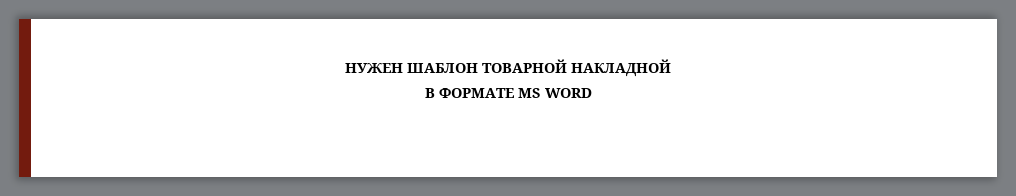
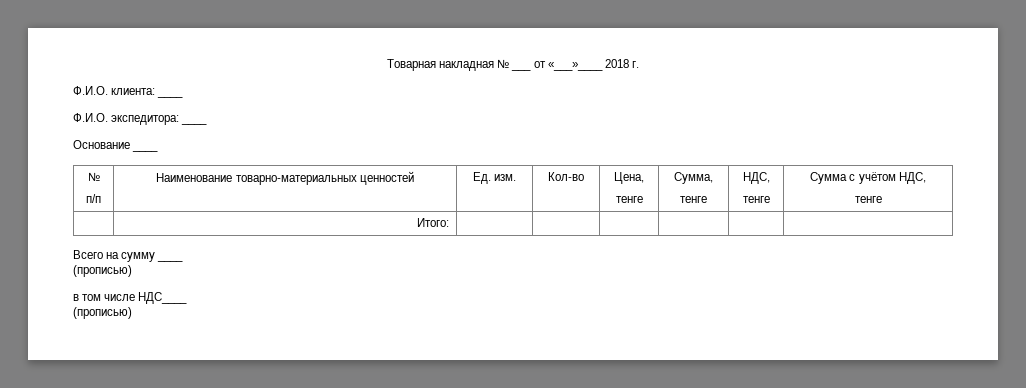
[345,59,671,77] [424,88,592,98] НУЖЕН ШАБЛОН ТОВАРНОЙ НАКЛАДНОЙ // В ФОРМАТЕ MS WORD -> [387,59,510,71] [511,68,532,71] [533,59,639,71] [73,86,156,95] [157,95,184,98] [73,113,208,125] [73,140,130,149] [132,149,159,152] [87,172,100,181] [86,194,101,203] [156,171,414,185] [472,172,517,184] [548,172,584,181] [614,172,644,184] [615,196,643,203] [674,172,713,184] [680,196,707,203] [742,172,770,184] [742,196,770,203] [810,172,926,184] [854,196,882,203] [416,218,449,227] [73,250,184,262] [73,265,132,277] [73,292,188,304] [73,307,132,319] Товарная накладная № ___ от «___»____ 2018 г. // Ф.И.О. клиента: ____ // Ф.И.О. экспедитора: ____ // Основание ____ // № // п/п | Наименование товарно-материальных ценностей | Ед. изм. | Кол-во | Цена, // тенге | Сумма, // тенге | НДС, // тенге | Сумма с учётом НДС, // тенге // | Итого: | | | | | | // Всего на сумму ____ // (прописью) // в том числе НДС____ // (прописью)

